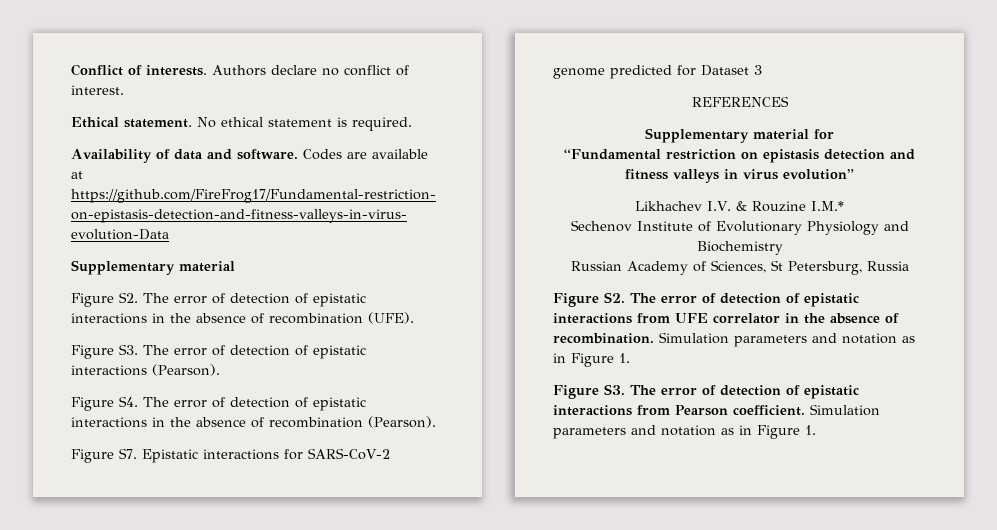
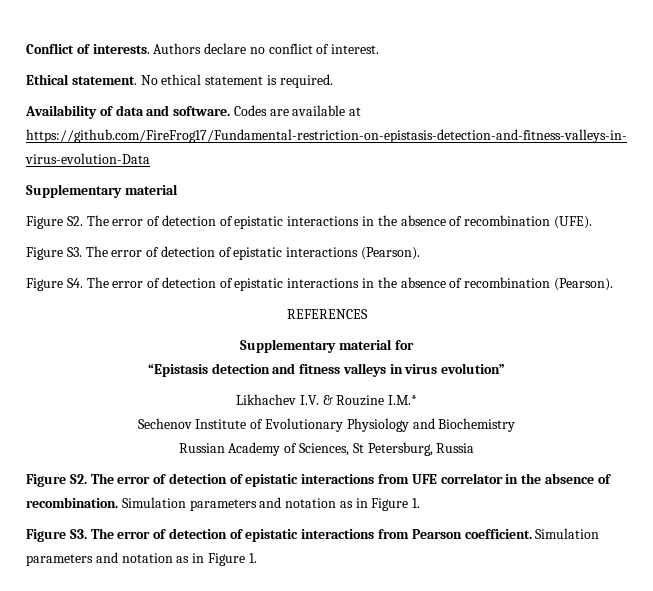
[71,448,390,463] [553,65,762,79] // Figure S7. Epistatic interactions for SARS-CoV-2 genome predicted for Dataset 3 -> (613, 284) none
[564,149,819,163] “Fundamental restriction on epistasis -> [147,364,208,377] “Epistasis

